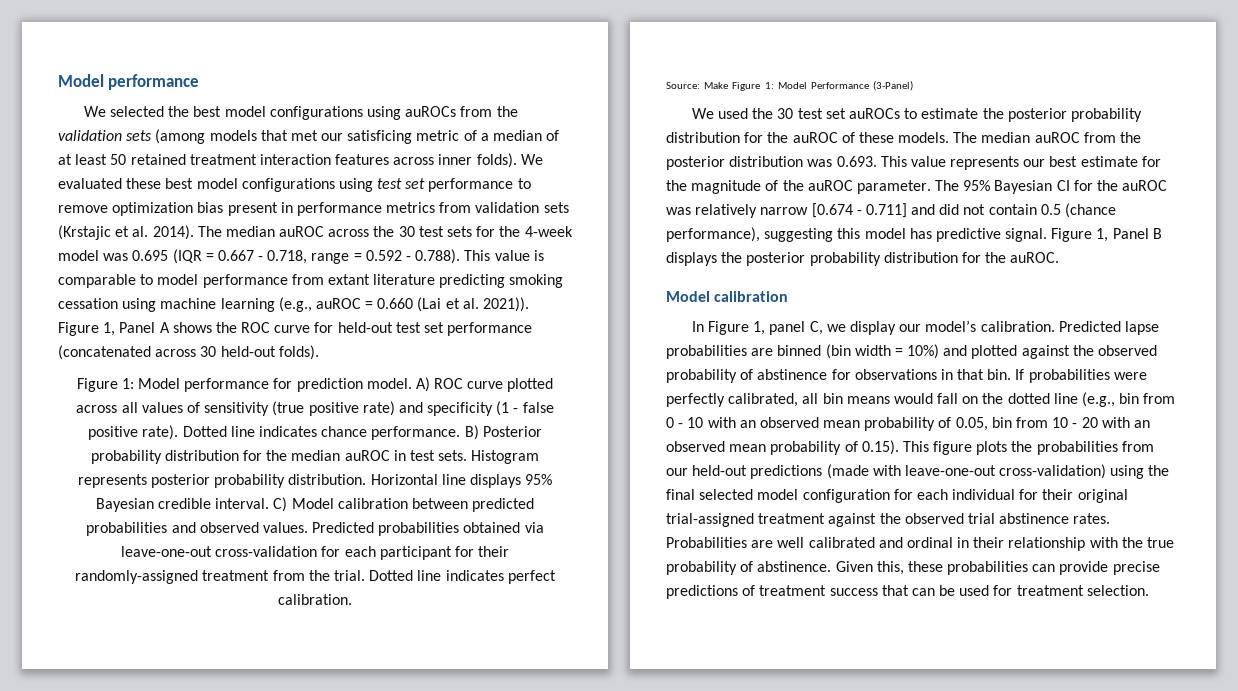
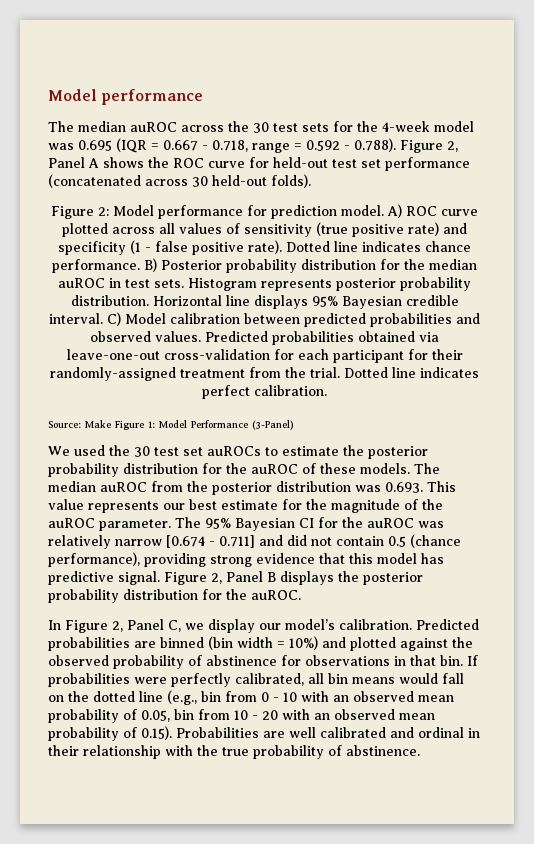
[83,106,518,120] [58,129,560,144] [58,153,543,168] [58,178,531,192] [58,202,569,216] [58,225,194,240] We selected the best model configurations using auROCs from the validation sets (among models that met our satisficing metric of a median of at least 50 retained treatment interaction features across inner folds). We evaluated these best model configurations using test set performance to remove optimization bias present in performance metrics from validation sets (Krstajic et al. 2014). -> (204, 97) none
[464,250,544,261] [58,274,564,288] [58,297,530,312] [58,322,116,336] This value is comparable to model performance from extant literature predicting smoking cessation using machine learning (e.g., auROC = 0.660 (Lai et al. 2021)). Figure 1, -> [400,140,458,153] Figure 2,
[121,378,134,389] 1: -> [98,207,109,216] 2:
[764,228,834,242] suggesting -> [144,553,345,567] providing strong evidence that
[1096,228,1109,242] 1, -> [211,573,222,584] 2,
[666,291,789,302] // Model calibration -> (301, 595) none
[753,321,806,335] 1, panel -> [112,619,164,632] 2, Panel
[1124,321,1159,335] lapse -> (479, 624) none
[902,441,1154,455] [666,464,1170,479] [666,489,1128,503] [666,513,1111,527] This figure plots the probabilities from our held-out predictions (made with leave-one-out cross-validation) using the final selected model configuration for each individual for their original trial-assigned treatment against the observed trial abstinence rates. -> (172, 733) none
[835,561,1160,575] [666,585,1149,599] Given this, these probabilities can provide precise predictions of treatment success that can be used for treatment selection. -> (420, 750) none

